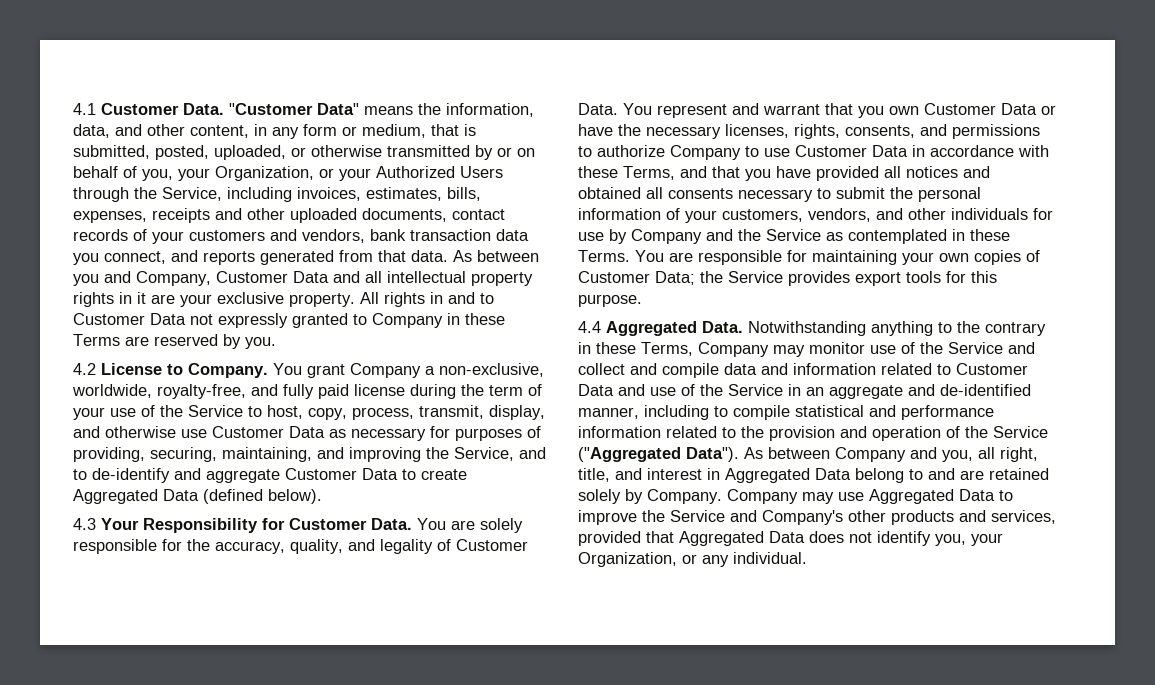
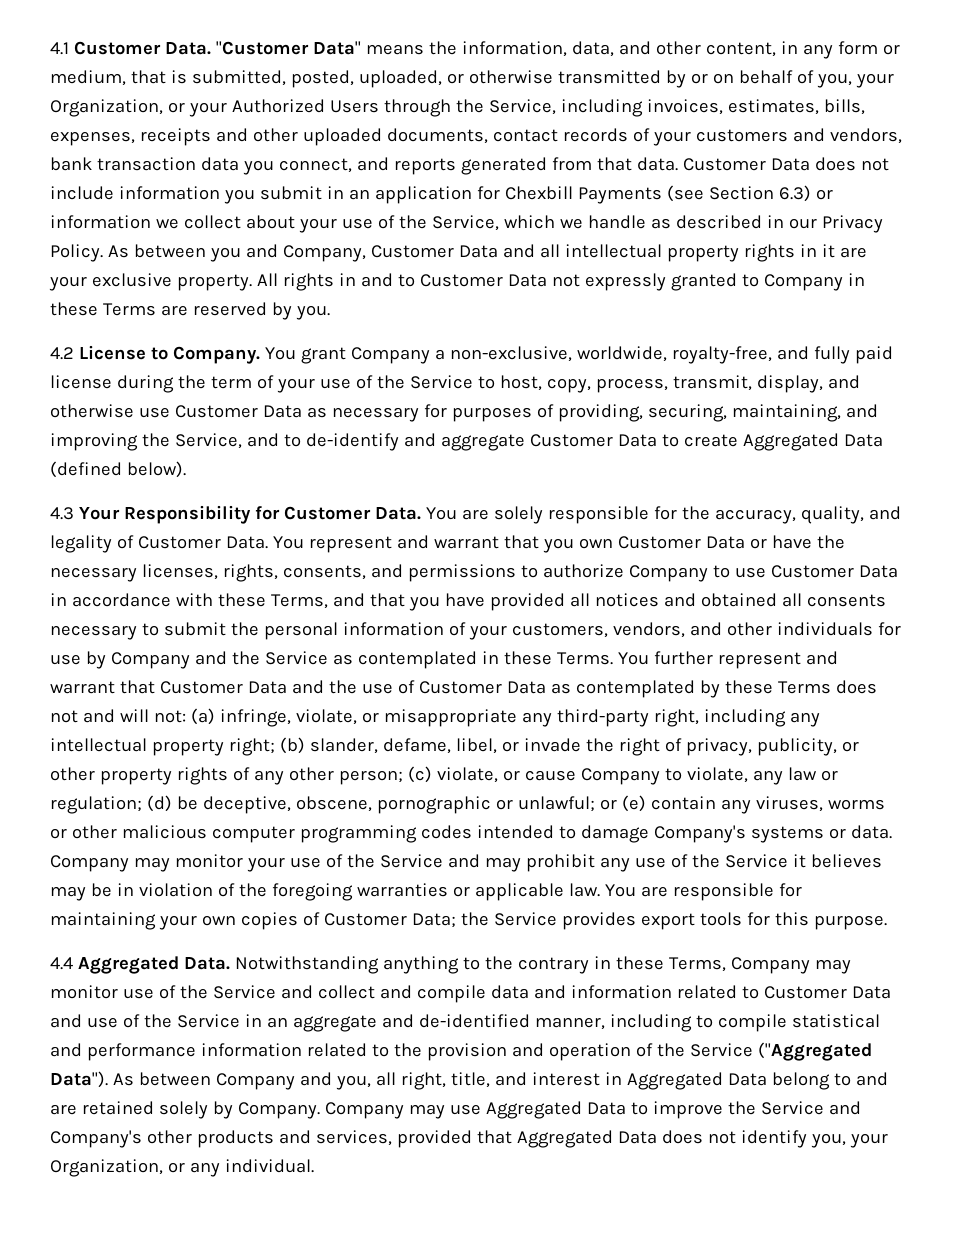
(448, 256) none -> [682,157,889,171] [50,185,833,204] [50,215,883,233] [50,244,103,262] Customer Data does not include information you submit in an application for Chexbill Payments (see Section 6.3) or information we collect about your use of the Service, which we handle as described in our Privacy Policy.
(664, 256) none -> [653,651,838,669] [50,680,877,698] [50,708,820,727] [50,737,859,756] [50,766,838,785] [50,795,885,814] [50,825,892,843] [50,854,882,872] [50,883,636,901] further represent and warrant that Customer Data and the use of Customer Data as contemplated by these Terms does not and will not: (a) infringe, violate, or misappropriate any third-party right, including any intellectual property right; (b) slander, defame, libel, or invade the right of privacy, publicity, or other property rights of any other person; (c) violate, or cause Company to violate, any law or regulation; (d) be deceptive, obscene, pornographic or unlawful; or (e) contain any viruses, worms or other malicious computer programming codes intended to damage Company's systems or data. Company may monitor your use of the Service and may prohibit any use of the Service it believes may be in violation of the foregoing warranties or applicable law. You

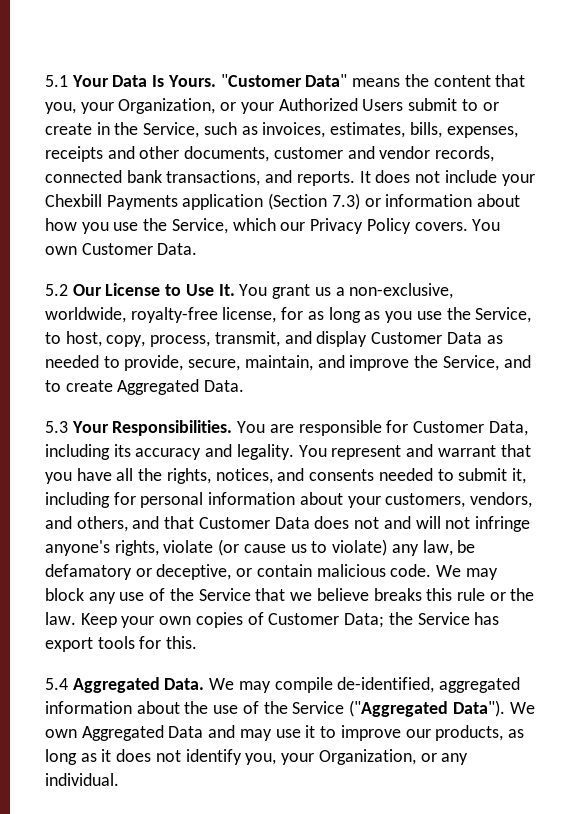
[50,41,900,59] [50,70,814,88] 4.1 Customer Data. "Customer Data" means the information, data, and other content, in any form or medium, that is submitted, posted, uploaded, or otherwise transmitted by or on behalf of -> [45,74,526,87] 5.1 Your Data Is Yours. "Customer Data" means the content that
[383,99,643,117] through the Service, including -> [408,98,499,111] [45,122,258,138] submit to or create in the Service, such as
[302,128,902,146] [50,157,889,175] [50,185,833,204] [50,215,883,233] [50,244,867,262] [49,273,865,291] [50,302,330,320] [50,345,260,364] uploaded documents, contact records of your customers and vendors, bank transaction data you connect, and reports generated from that data. Customer Data does not include information you submit in an application for Chexbill Payments (see Section 6.3) or information we collect about your use of the Service, which we handle as described in our Privacy Policy. As between you and Company, Customer Data and all intellectual property rights in it are your exclusive property. All rights in and to Customer Data not expressly granted to Company in these Terms are reserved by you. // 4.2 License to Company. -> [184,146,495,162] [45,170,535,186] [45,193,521,210] [45,218,501,234] [45,243,198,255] [45,283,235,296] documents, customer and vendor records, connected bank transactions, and reports. It does not include your Chexbill Payments application (Section 7.3) or information about how you use the Service, which our Privacy Policy covers. You own Customer Data. // 5.2 Our License to Use It.
[350,347,430,364] Company -> [314,287,331,296] us
[671,346,893,364] [50,375,473,393] royalty-free, and fully paid license during the term of your use of the Service -> [130,307,532,323] royalty-free license, for as long as you use the Service,
[756,375,860,393] [50,404,878,422] [50,433,883,451] [50,461,186,478] [50,505,901,524] [50,535,268,553] display, and otherwise use Customer Data as necessary for purposes of providing, securing, maintaining, and improving the Service, and to de-identify and aggregate Customer Data to create Aggregated Data (defined below). // 4.3 Your Responsibility for Customer Data. You are solely responsible for the accuracy, quality, and legality of Customer Data. -> [284,331,503,347] [45,355,531,371] [45,379,245,395] [45,420,528,436] [45,444,294,460] and display Customer Data as needed to provide, secure, maintain, and improve the Service, and to create Aggregated Data. // 5.3 Your Responsibilities. You are responsible for Customer Data, including its accuracy and legality.
[578,535,845,549] [50,564,898,582] [50,593,886,611] [50,622,259,640] own Customer Data or have the necessary licenses, rights, consents, and permissions to authorize Company to use Customer Data in accordance with these Terms, and that you have provided all notices and obtained all consents necessary to submit the -> [76,468,526,484] [45,492,136,508] have all the rights, notices, and consents needed to submit it, including for
[448,622,466,636] of -> [299,492,343,505] about
[726,622,901,636] [50,651,838,669] [50,680,877,698] [50,708,820,727] [50,737,859,756] [50,766,838,785] [50,795,885,814] [50,825,892,843] [50,854,595,872] other individuals for use by Company and the Service as contemplated in these Terms. You further represent and warrant that Customer Data and the use of Customer Data as contemplated by these Terms does not and will not: (a) infringe, violate, or misappropriate any third-party right, including any intellectual property right; (b) slander, defame, libel, or invade the right of privacy, publicity, or other property rights of any other person; (c) violate, or cause Company to violate, any law or regulation; (d) be deceptive, obscene, pornographic or unlawful; or (e) contain any viruses, worms or other malicious computer programming codes intended to damage Company's systems or data. Company may monitor your use of the Service and may prohibit -> [76,516,530,532] [45,539,476,556] [45,564,498,580] [45,588,84,601] others, and that Customer Data does not and will not infringe anyone's rights, violate (or cause us to violate) any law, be defamatory or deceptive, or contain malicious code. We may block
[792,854,882,868] [50,883,802,901] [50,912,156,930] it believes may be in violation of the foregoing warranties or applicable law. You are responsible for maintaining -> [255,588,535,601] [45,612,117,628] that we believe breaks this rule or the law. Keep
[561,912,636,930] provides -> [474,612,500,625] has
[774,912,887,930] [50,956,851,974] [50,985,891,1003] [50,1014,880,1032] [50,1042,872,1061] [50,1071,888,1090] [50,1101,861,1119] [50,1130,657,1148] this purpose. // 4.4 Aggregated Data. Notwithstanding anything to the contrary in these Terms, Company may monitor use of the Service and collect and compile data and information related to Customer Data and use of the Service in an aggregate and de-identified manner, including to compile statistical and performance information related to the provision and operation of the Service ("Aggregated Data"). As between Company and you, all right, title, and interest in Aggregated Data belong to and are retained solely by Company. Company may use Aggregated Data to improve the Service and Company's other products and services, provided that Aggregated Data -> [166,636,198,649] [45,677,521,693] [45,700,535,717] [45,725,524,741] [45,749,112,765] this. // 5.4 Aggregated Data. We may compile de-identified, aggregated information about the use of the Service ("Aggregated Data"). We own Aggregated Data and may use it to improve our products, as long as it

